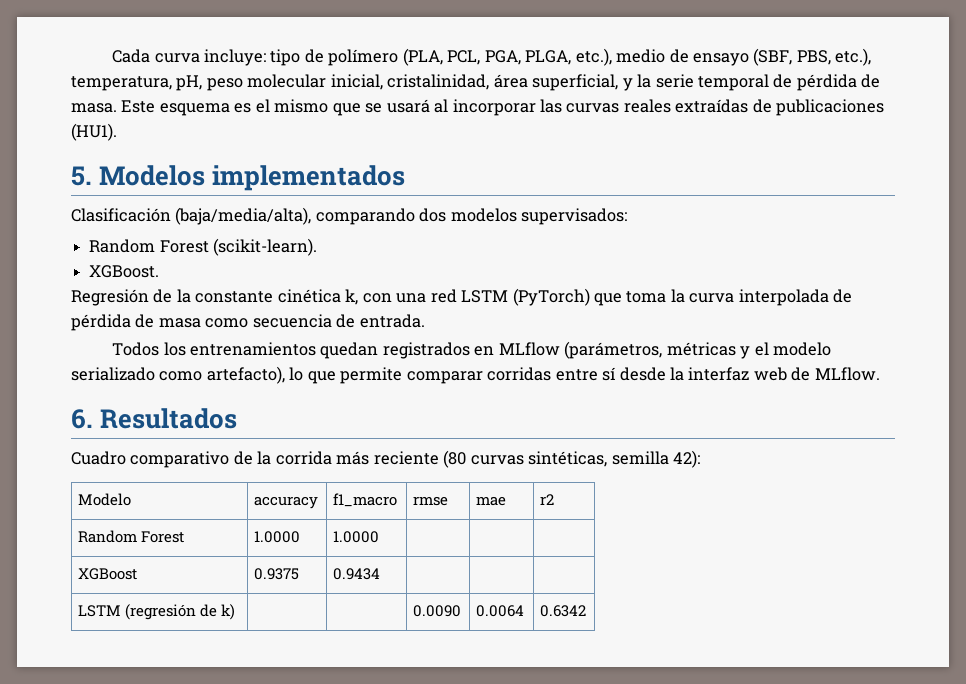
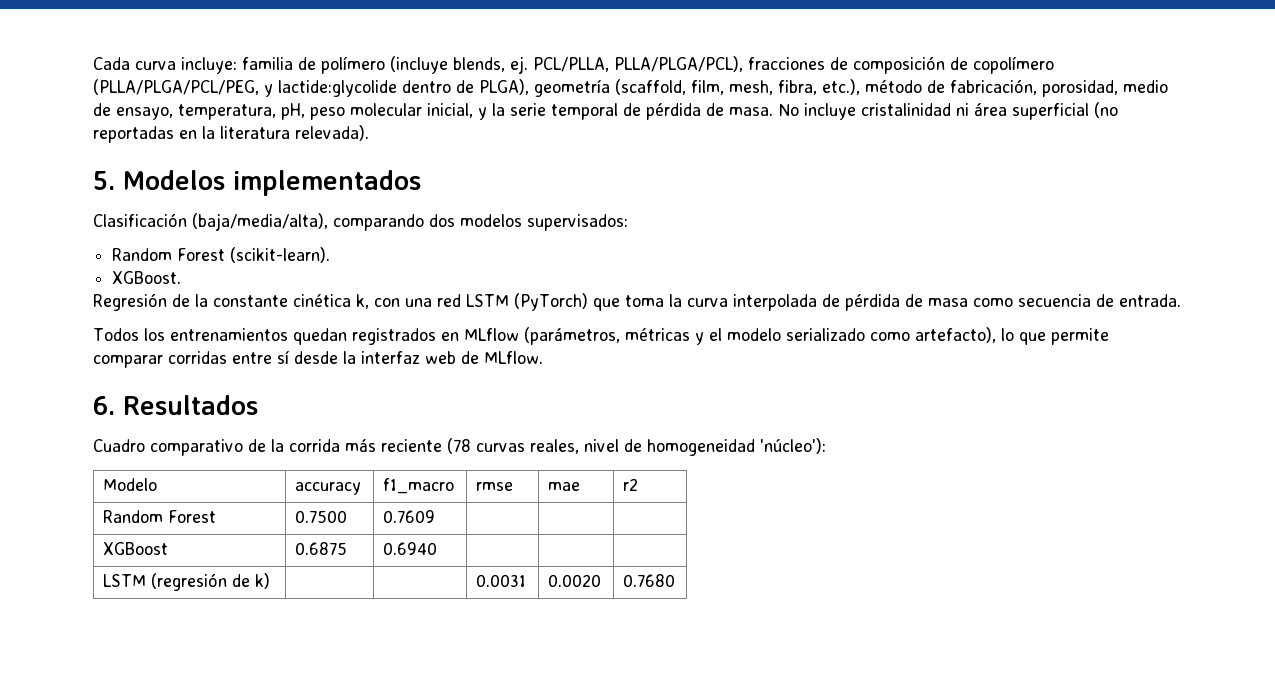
[270,49,301,66] tipo -> [242,57,293,70] familia
[402,48,872,66] (PLA, PCL, PGA, PLGA, etc.), medio de ensayo (SBF, PBS, etc.), -> [390,56,1054,74] [93,79,1168,97] [93,103,173,120] (incluye blends, ej. PCL/PLLA, PLLA/PLGA/PCL), fracciones de composición de copolímero (PLLA/PLGA/PCL/PEG, y lactide:glycolide dentro de PLGA), geometría (scaffold, film, mesh, fibra, etc.), método de fabricación, porosidad, medio de ensayo,
[387,74,619,91] cristalinidad, área superficial, -> (473, 110) none
[121,99,885,116] [71,123,117,141] Este esquema es el mismo que se usará al incorporar las curvas reales extraídas de publicaciones (HU1). -> [778,102,1118,120] [93,125,369,143] No incluye cristalinidad ni área superficial (no reportadas en la literatura relevada).
[443,450,701,468] (80 curvas sintéticas, semilla 42): -> [447,438,826,456] (78 curvas reales, nivel de homogeneidad 'núcleo'):
[254,531,301,543] [333,531,380,543] 1.0000 | 1.0000 -> [295,510,348,523] [383,510,436,523] 0.7500 | 0.7609
[254,568,300,580] [333,568,381,580] 0.9375 | 0.9434 -> [295,542,348,555] [383,542,438,555] 0.6875 | 0.6940
[413,605,462,617] [476,605,525,617] [540,605,587,617] 0.0090 | 0.0064 | 0.6342 -> [476,574,527,587] [548,574,602,587] [623,574,676,587] 0.0031 | 0.0020 | 0.7680

